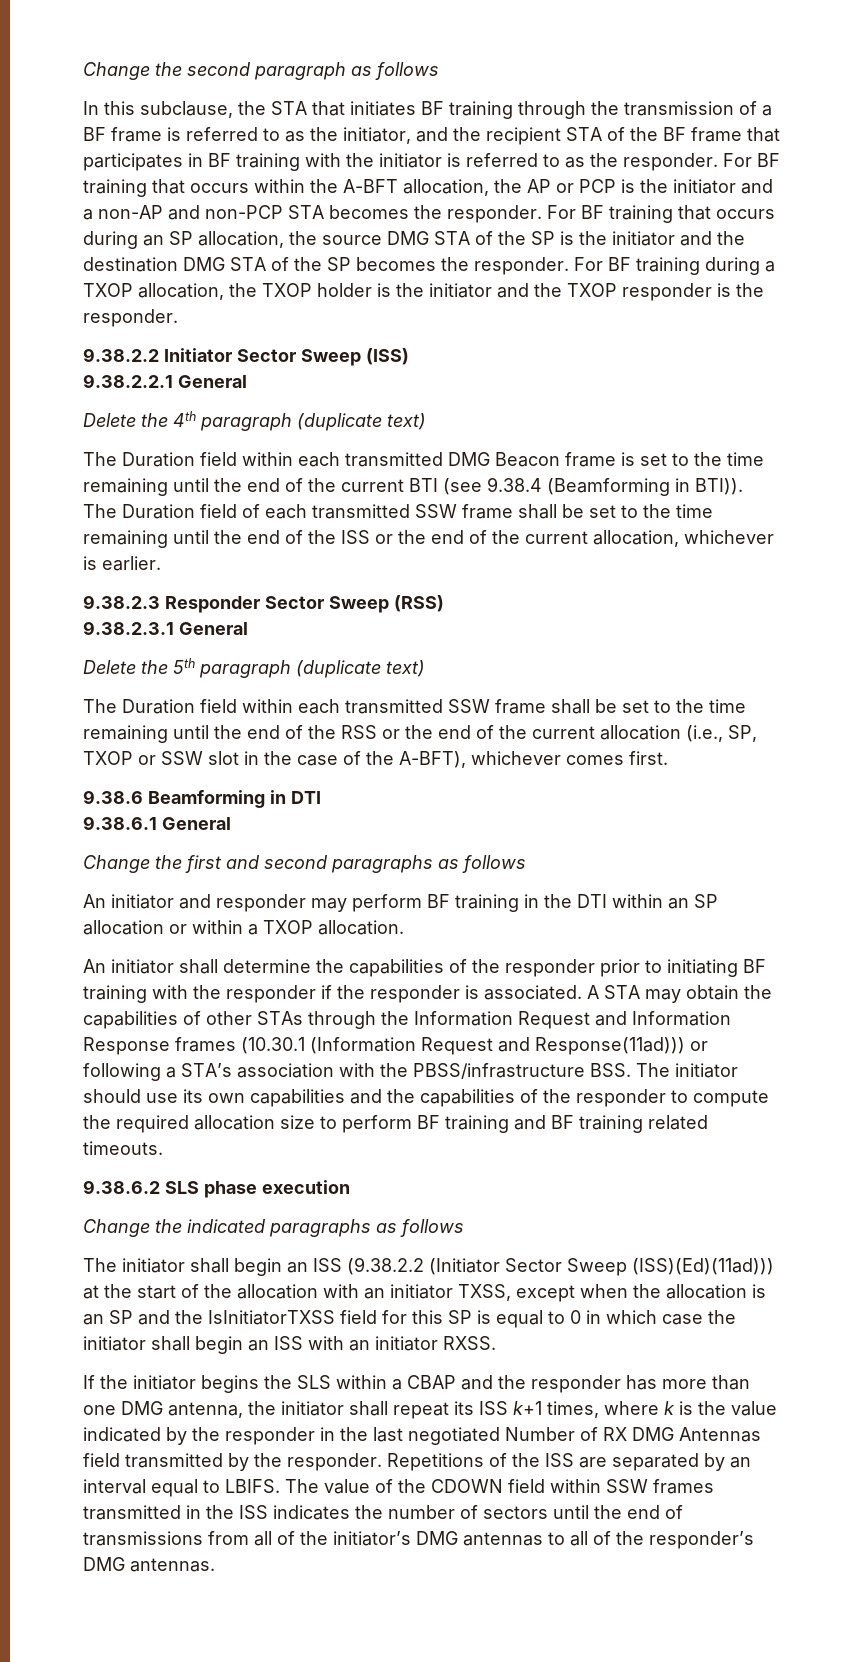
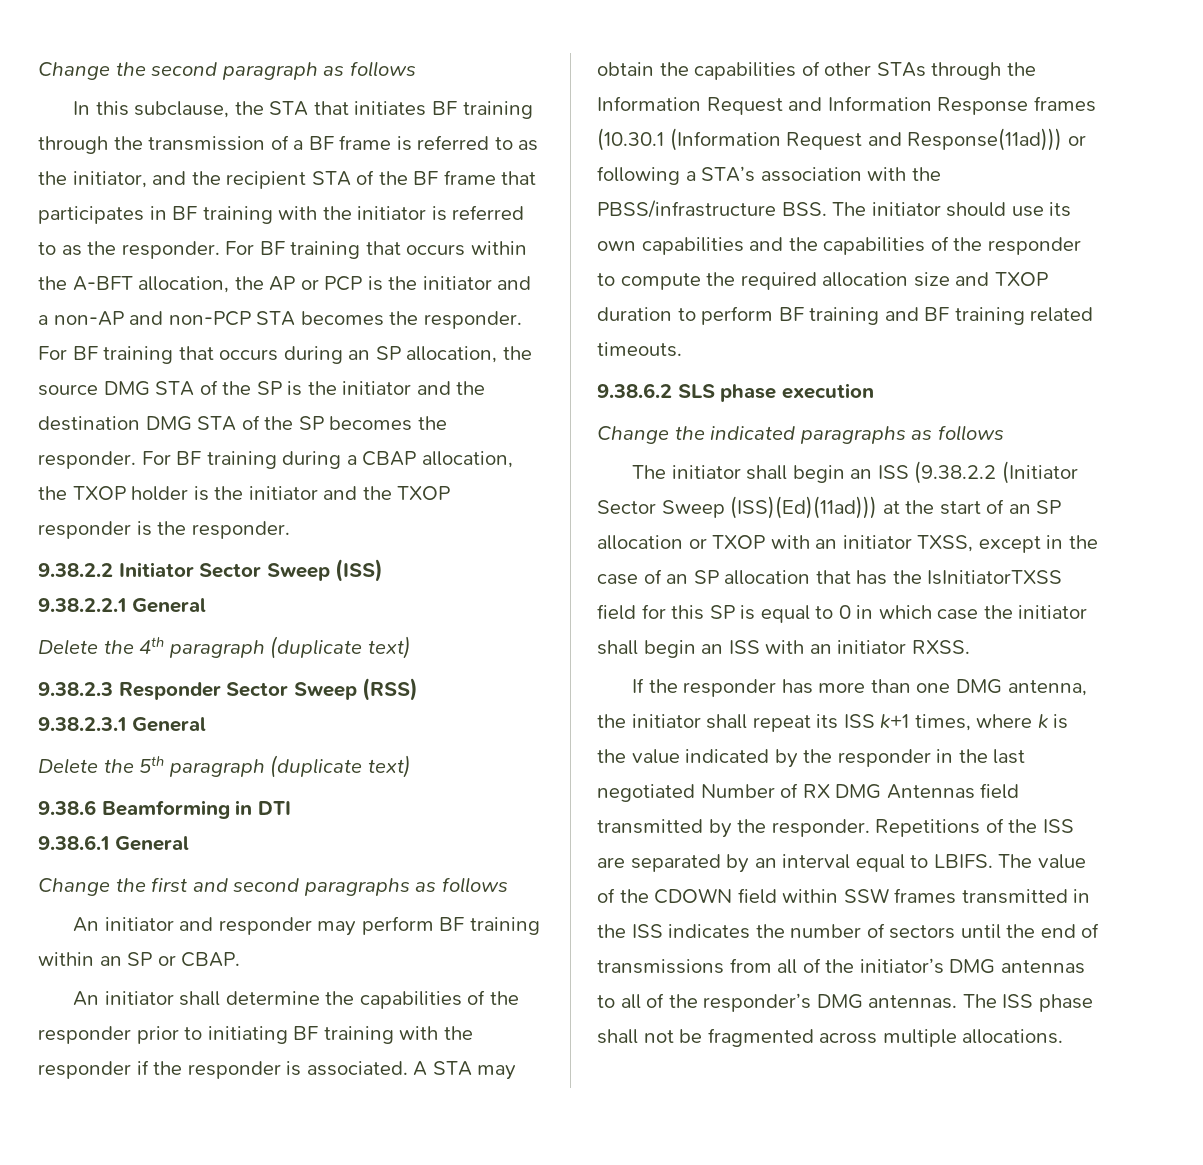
[83,283,133,297] TXOP -> [362,451,417,466] CBAP
[83,452,764,467] [83,477,743,496] [83,504,713,519] [83,530,774,548] [83,556,161,571] // The Duration field within each transmitted DMG Beacon frame is set to the time remaining until the end of the current BTI (see 9.38.4 (Beamforming in BTI)). The Duration field of each transmitted SSW frame shall be set to the time remaining until the end of the ISS or the end of the current allocation, whichever is earlier. -> (411, 647) none
[83,699,746,714] [83,725,757,743] [83,751,668,768] // The Duration field within each transmitted SSW frame shall be set to the time remaining until the end of the RSS or the end of the current allocation (i.e., SP, TXOP or SSW slot in the case of the A-BFT), whichever comes first. -> (411, 766) none
[524,894,718,909] [83,920,404,935] in the DTI within an SP allocation or within a TXOP allocation. -> [38,952,241,967] within an SP or CBAP.
(315, 1122) none -> [955,272,1048,286] [597,307,672,321] and TXOP duration
[204,1284,318,1299] the allocation -> [1008,500,1062,514] [597,535,766,550] an SP allocation or TXOP
[580,1284,766,1299] [83,1310,170,1325] when the allocation is an SP and -> [1046,535,1098,549] [597,569,888,585] in the case of an SP allocation that has
[133,1375,526,1393] initiator begins the SLS within a CBAP and the -> (678, 686) none
(215, 1565) none -> [962,994,1093,1012] [597,1028,1064,1047] The ISS phase shall not be fragmented across multiple allocations.

